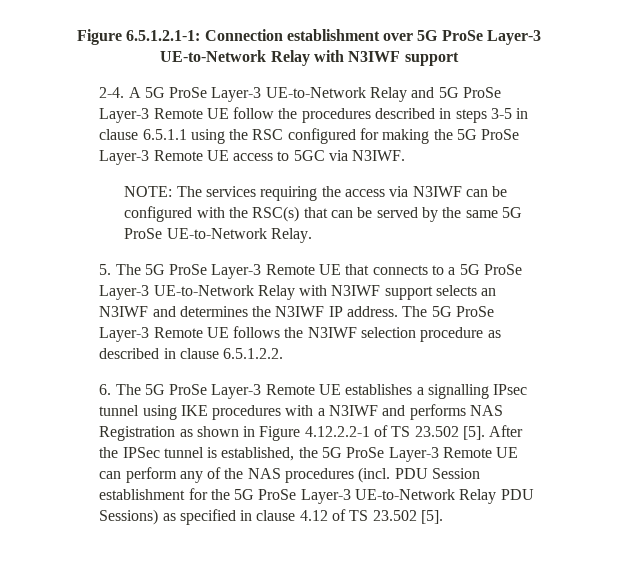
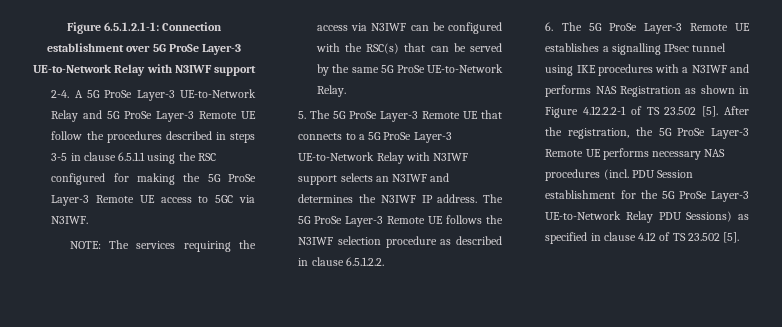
[122,447,519,462] [99,467,244,483] IPSec tunnel is established, the 5G ProSe Layer-3 Remote UE can perform any of the -> [568,127,749,139] [545,148,702,160] registration, the 5G ProSe Layer-3 Remote UE performs necessary

